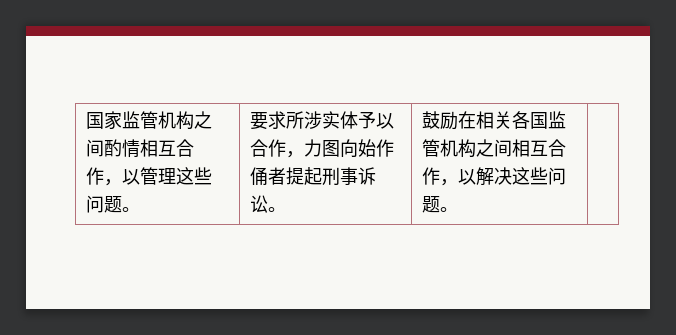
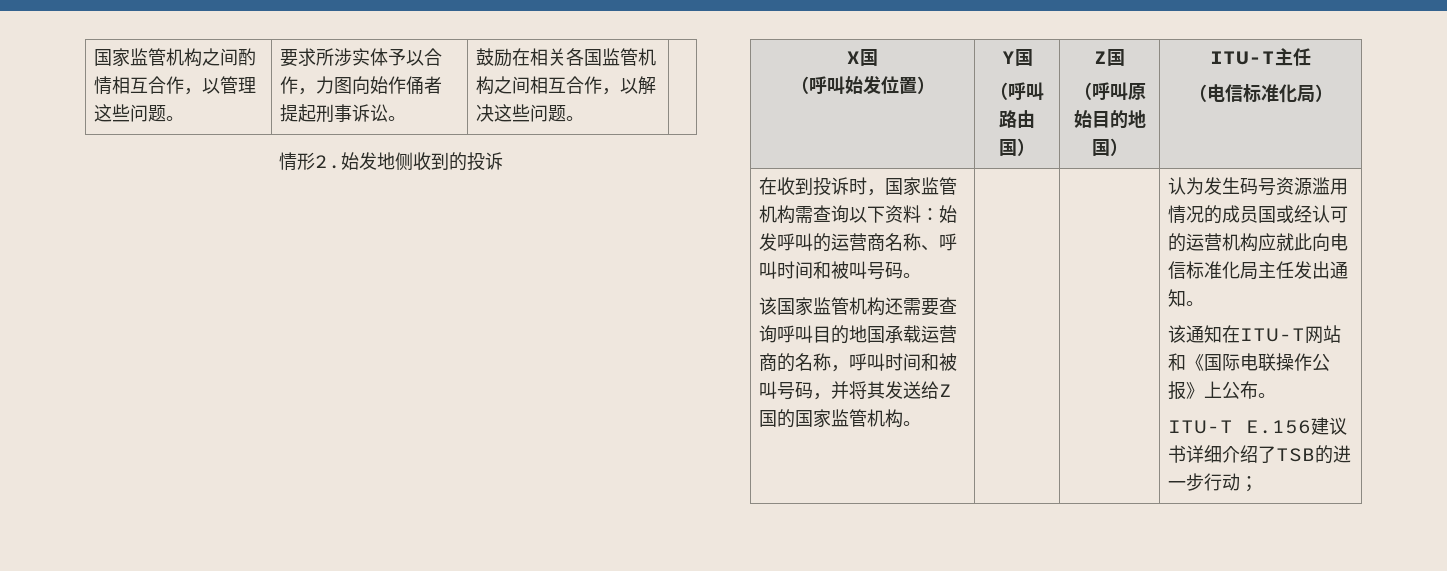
(458, 209) none -> [279,152,503,171] [847,49,878,66] [790,75,935,94] [1001,49,1033,66] [990,82,1044,100] [999,110,1035,128] [999,138,1035,156] [1094,49,1125,66] [1073,82,1146,100] [1073,110,1146,129] [1091,138,1128,156] [1210,48,1311,66] [1188,84,1333,103] [759,177,958,196] [759,205,958,224] [759,233,958,252] [759,261,922,280] [759,297,958,316] [759,325,958,344] [759,353,958,372] [759,381,953,400] [759,409,922,428] [1168,177,1349,196] [1168,205,1349,224] [1168,233,1349,252] [1168,261,1349,280] [1168,289,1205,307] [1168,325,1342,344] [1168,353,1331,371] [1168,381,1277,400] [1168,417,1348,435] [1168,445,1352,464] [1168,473,1259,492] // 情形2.始发地侧收到的投诉 // X国 // （呼叫始发位置） | Y国 // （呼叫路由国） | Z国 // （呼叫原始目的地国） | ITU-T主任 // （电信标准化局） // 在收到投诉时，国家监管机构需查询以下资料：始发呼叫的运营商名称、呼叫时间和被叫号码。 // 该国家监管机构还需要查询呼叫目的地国承载运营商的名称，呼叫时间和被叫号码，并将其发送给Z国的国家监管机构。 | | | 认为发生码号资源滥用情况的成员国或经认可的运营机构应就此向电信标准化局主任发出通知。 // 该通知在ITU-T网站和《国际电联操作公报》上公布。 // ITU-T E.156建议书详细介绍了TSB的进一步行动；

